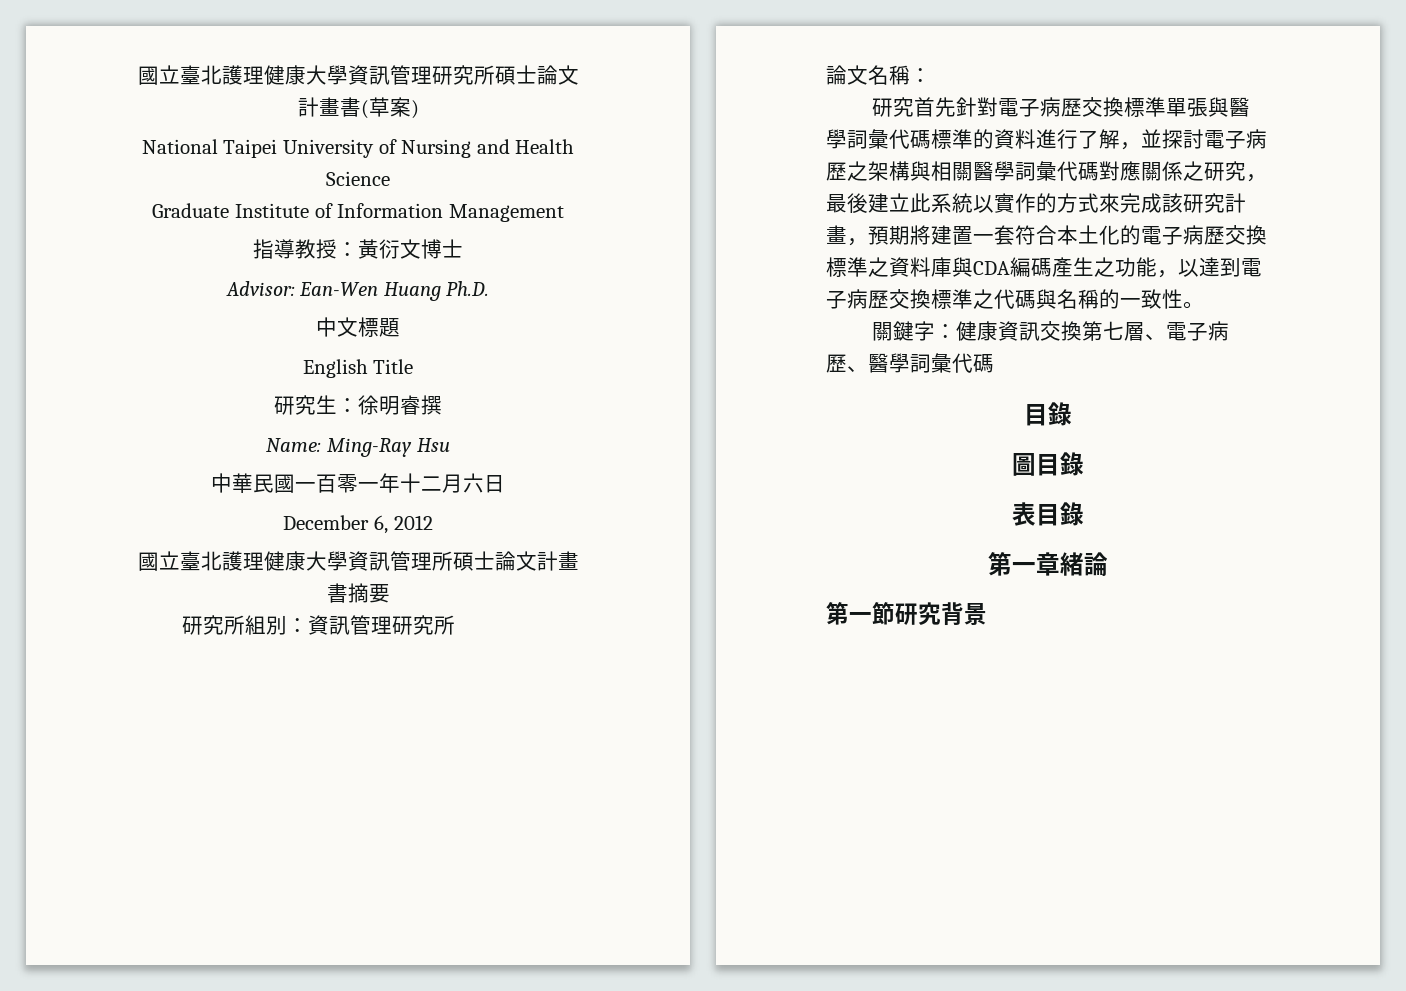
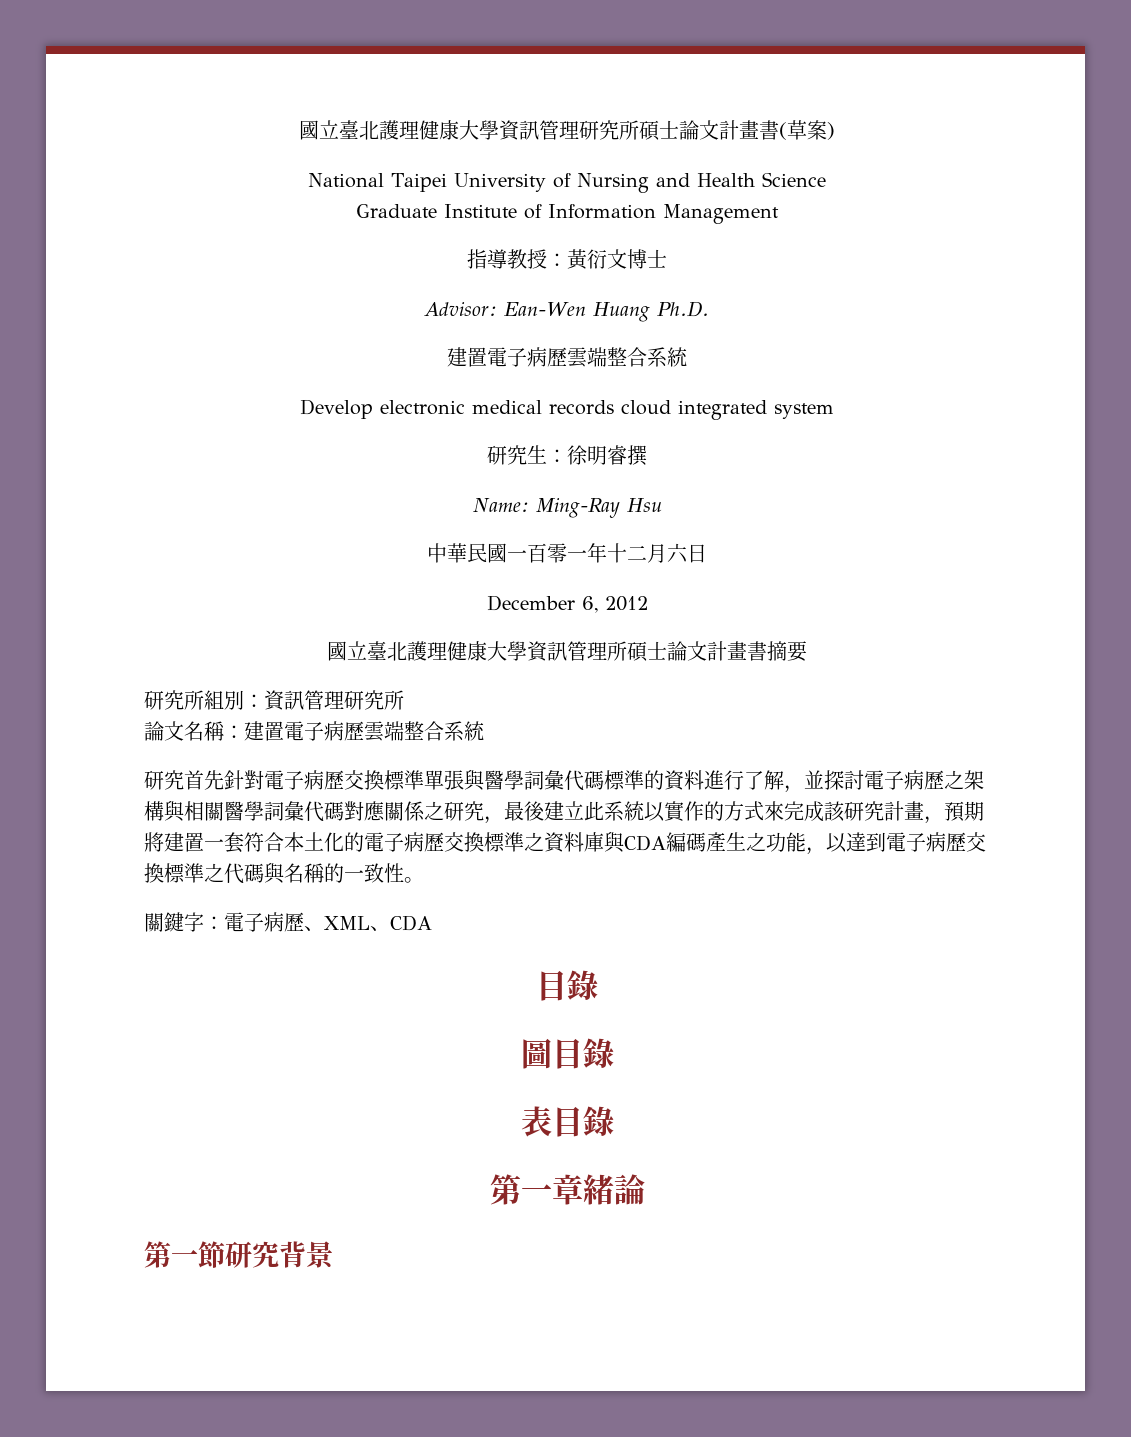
[316,317,400,337] [302,359,414,378] 中文標題 // English Title -> [447,347,687,368] [300,399,834,420] 建置電子病歷雲端整合系統 // Develop electronic medical records cloud integrated system
(931, 75) none -> [244,721,484,742] 建置電子病歷雲端整合系統
[955,321,1229,341] [826,353,994,373] 健康資訊交換第七層、電子病歷、醫學詞彙代碼 -> [224,912,432,932] 電子病歷、XML、CDA

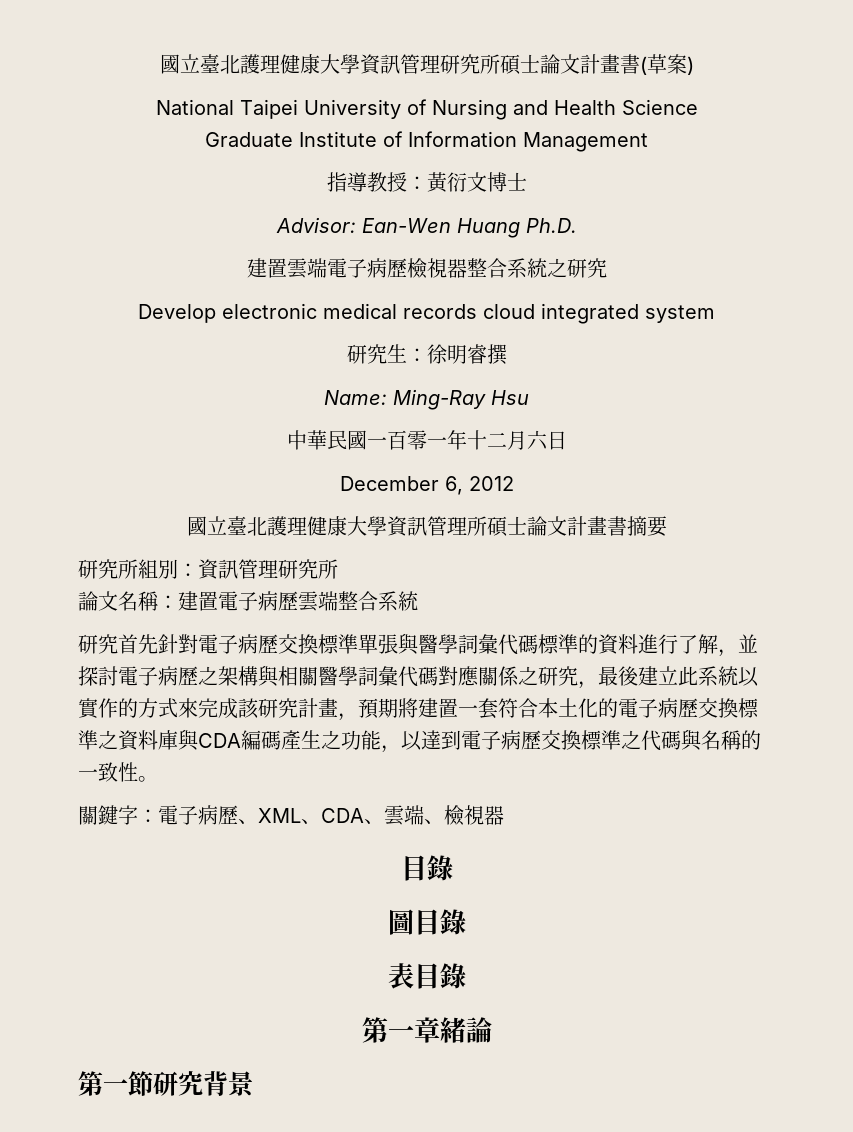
[487,347,687,368] 電子病歷雲端整合系統 -> [286,258,607,279] 雲端電子病歷檢視器整合系統之研究
(432, 923) none -> [364,805,504,826] 、雲端、檢視器

